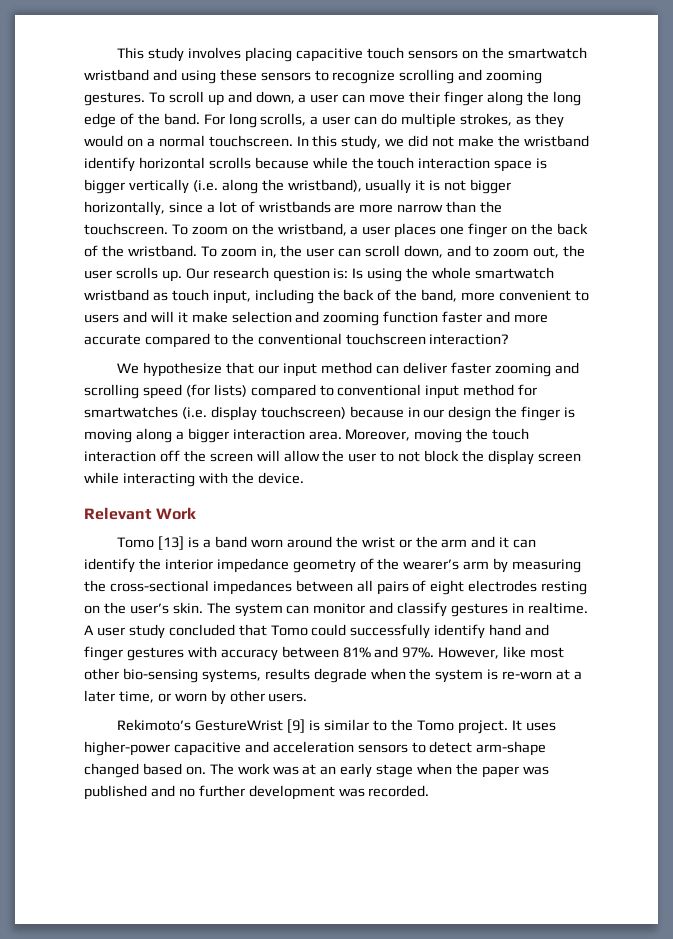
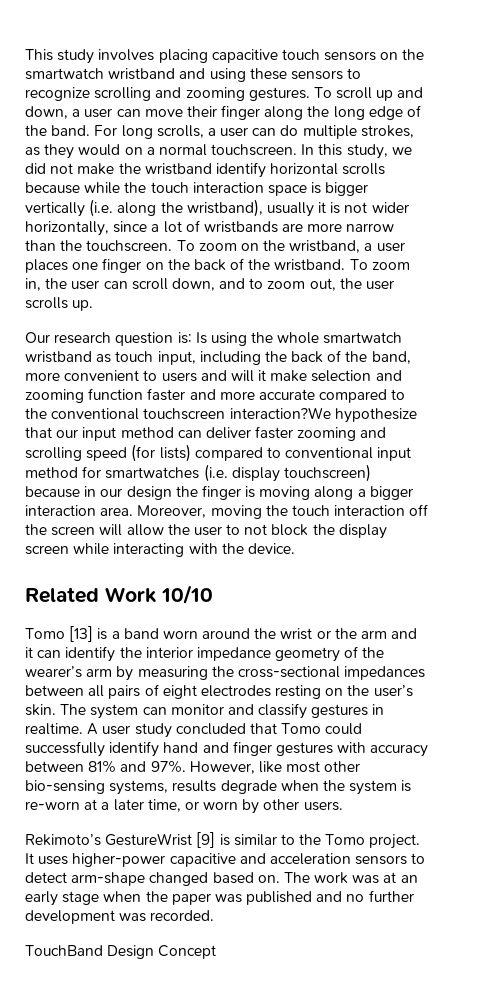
[470,179,512,194] bigger -> [371,202,409,213] wider
(182, 276) none -> (94, 305) //
[429,334,510,345] [117,363,140,374] interaction? // We -> [229,407,331,419] interaction?We
[84,507,152,520] Relevant -> [25,587,99,603] Related
(197, 513) none -> [161,585,213,604] 10/10
(430, 791) none -> [25,945,217,959] // TouchBand Design Concept

